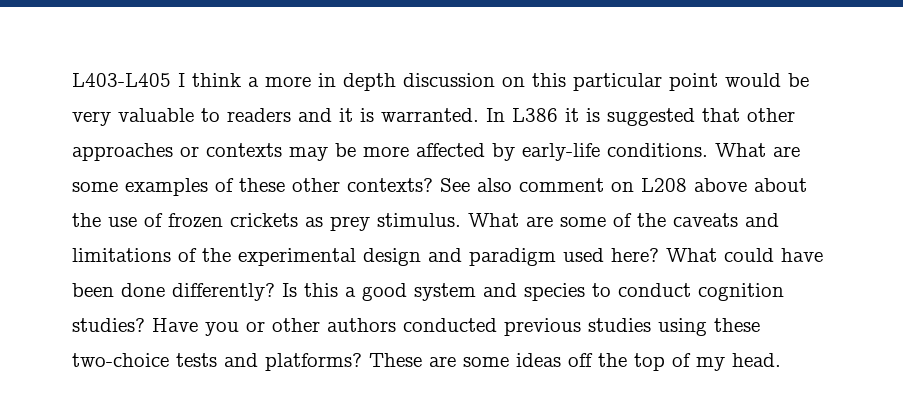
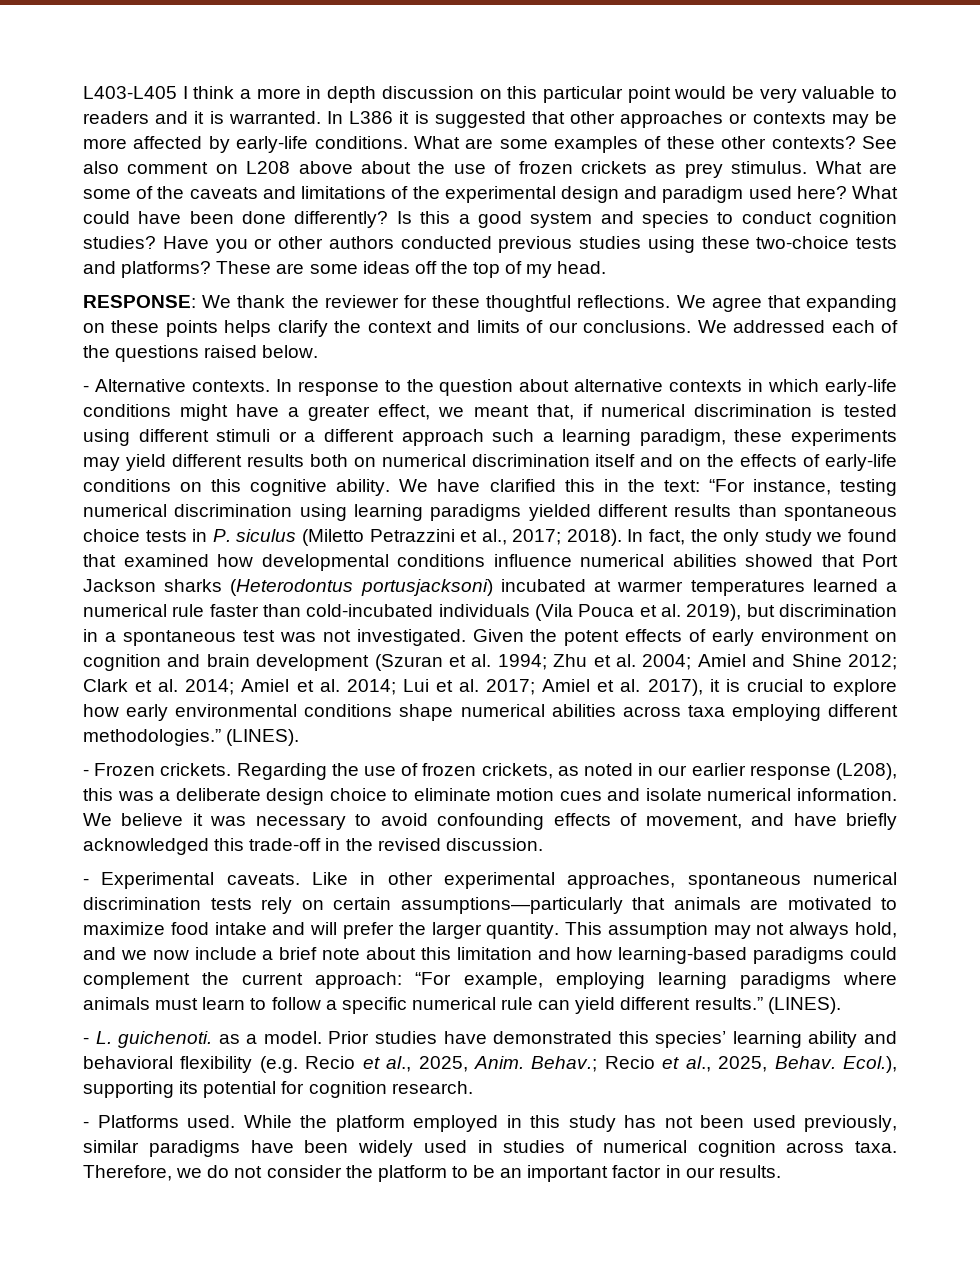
(781, 360) none -> [83,295,897,312] [83,320,898,337] [83,345,319,362] [83,379,897,396] [83,404,898,421] [83,429,898,446] [83,454,898,471] [83,479,897,496] [83,504,898,521] [83,529,898,546] [83,554,898,571] [83,579,897,596] [83,604,898,621] [83,629,898,646] [83,654,897,671] [83,679,898,696] [83,704,899,721] [83,729,300,746] [83,763,898,780] [83,788,897,805] [83,813,897,830] [83,838,543,855] [83,872,897,889] [83,897,897,914] [83,922,898,939] [83,947,897,964] [83,972,897,989] [83,997,841,1014] [83,1031,897,1048] [83,1056,898,1073] [83,1081,473,1098] [83,1115,897,1132] [83,1140,897,1157] [83,1165,781,1182] // RESPONSE: We thank the reviewer for these thoughtful reflections. We agree that expanding on these points helps clarify the context and limits of our conclusions. We addressed each of the questions raised below. // - Alternative contexts. In response to the question about alternative contexts in which early-life conditions might have a greater effect, we meant that, if numerical discrimination is tested using different stimuli or a different approach such a learning paradigm, these experiments may yield different results both on numerical discrimination itself and on the effects of early-life conditions on this cognitive ability. We have clarified this in the text: “For instance, testing numerical discrimination using learning paradigms yielded different results than spontaneous choice tests in P. siculus (Miletto Petrazzini et al., 2017; 2018). In fact, the only study we found that examined how developmental conditions influence numerical abilities showed that Port Jackson sharks (Heterodontus portusjacksoni) incubated at warmer temperatures learned a numerical rule faster than cold-incubated individuals (Vila Pouca et al. 2019), but discrimination in a spontaneous test was not investigated. Given the potent effects of early environment on cognition and brain development (Szuran et al. 1994; Zhu et al. 2004; Amiel and Shine 2012; Clark et al. 2014; Amiel et al. 2014; Lui et al. 2017; Amiel et al. 2017), it is crucial to explore how early environmental conditions shape numerical abilities across taxa employing different methodologies.” (LINES). // - Frozen crickets. Regarding the use of frozen crickets, as noted in our earlier response (L208), this was a deliberate design choice to eliminate motion cues and isolate numerical information. We believe it was necessary to avoid confounding effects of movement, and have briefly acknowledged this trade-off in the revised discussion. // - Experimental caveats. Like in other experimental approaches, spontaneous numerical discrimination tests rely on certain assumptions—particularly that animals are motivated to maximize food intake and will prefer the larger quantity. This assumption may not always hold, and we now include a brief note about this limitation and how learning-based paradigms could complement the current approach: “For example, employing learning paradigms where animals must learn to follow a specific numerical rule can yield different results.” (LINES). // - L. guichenoti. as a model. Prior studies have demonstrated this species’ learning ability and behavioral flexibility (e.g. Recio et al., 2025, Anim. Behav.; Recio et al., 2025, Behav. Ecol.), supporting its potential for cognition research. // - Platforms used. While the platform employed in this study has not been used previously, similar paradigms have been widely used in studies of numerical cognition across taxa. Therefore, we do not consider the platform to be an important factor in our results.

